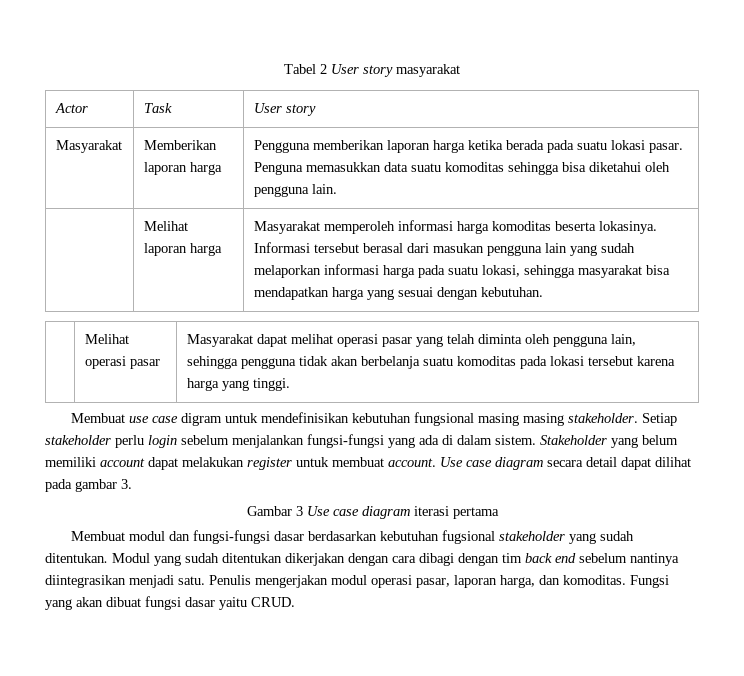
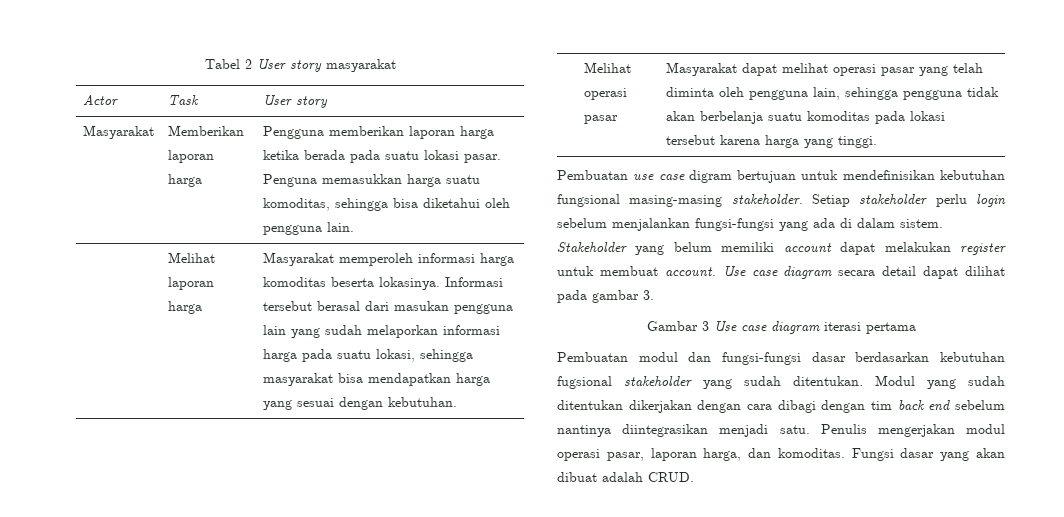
[383,162,504,172] data suatu komoditas -> [406,174,480,187] [262,198,330,211] harga suatu komoditas,
[70,413,125,423] Membuat -> [557,170,628,180] Pembuatan
(222, 419) none -> [737,170,797,183] bertujuan
[477,413,564,426] masing masing -> [629,195,723,207] masing-masing
[70,531,125,541] Membuat -> [557,352,628,362] Pembuatan
(669, 581) none -> [900,448,935,458] dasar
[145,596,247,610] fungsi dasar yaitu -> [602,472,643,482] adalah

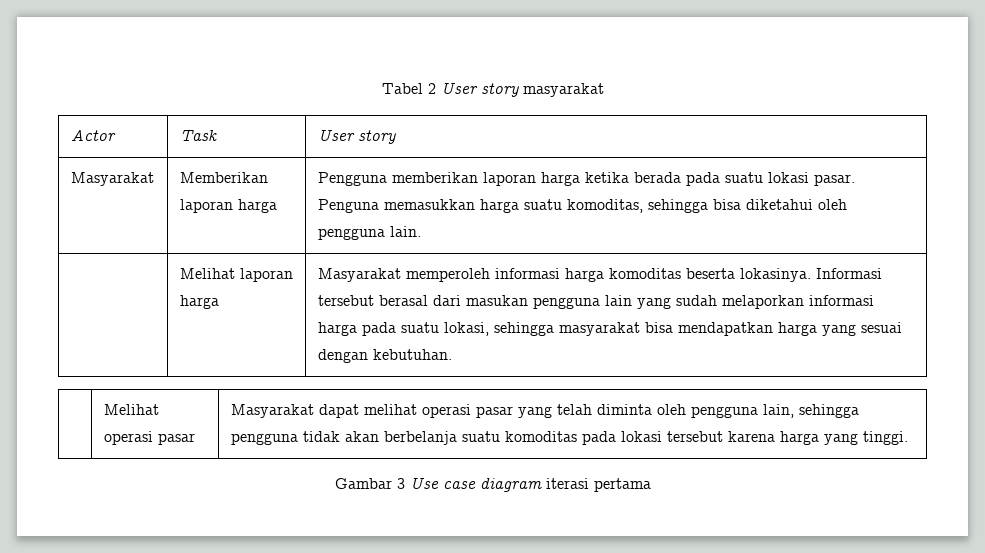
[557,170,1005,183] [557,194,1006,207] [557,218,943,231] [557,242,1006,255] [557,266,1006,279] [557,290,654,303] // Pembuatan use case digram bertujuan untuk mendefinisikan kebutuhan fungsional masing-masing stakeholder. Setiap stakeholder perlu login sebelum menjalankan fungsi-fungsi yang ada di dalam sistem. Stakeholder yang belum memiliki account dapat melakukan register untuk membuat account. Use case diagram secara detail dapat dilihat pada gambar 3. -> (908, 438) none
[557,352,1005,365] [557,375,1005,389] [557,400,1005,413] [557,424,1005,437] [557,448,1005,461] [557,472,694,482] // Pembuatan modul dan fungsi-fungsi dasar berdasarkan kebutuhan fugsional stakeholder yang sudah ditentukan. Modul yang sudah ditentukan dikerjakan dengan cara dibagi dengan tim back end sebelum nantinya diintegrasikan menjadi satu. Penulis mengerjakan modul operasi pasar, laporan harga, dan komoditas. Fungsi dasar yang akan dibuat adalah CRUD. -> (651, 485) none

